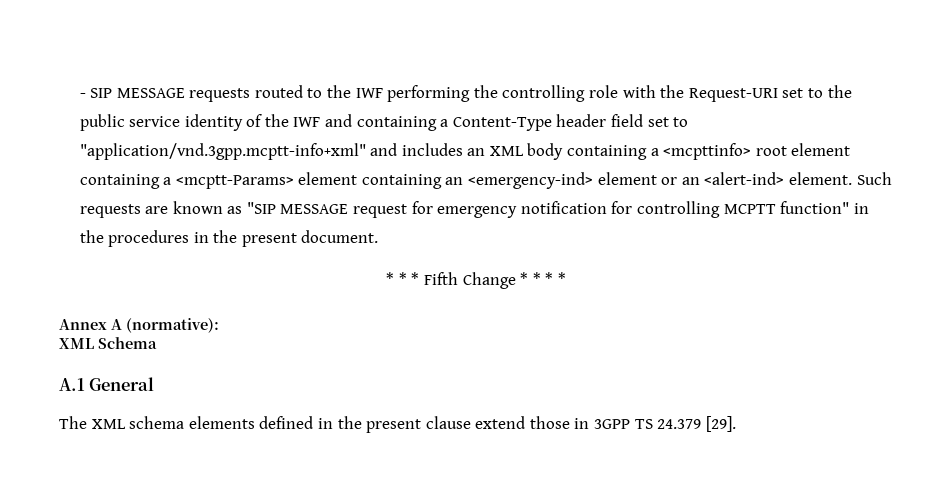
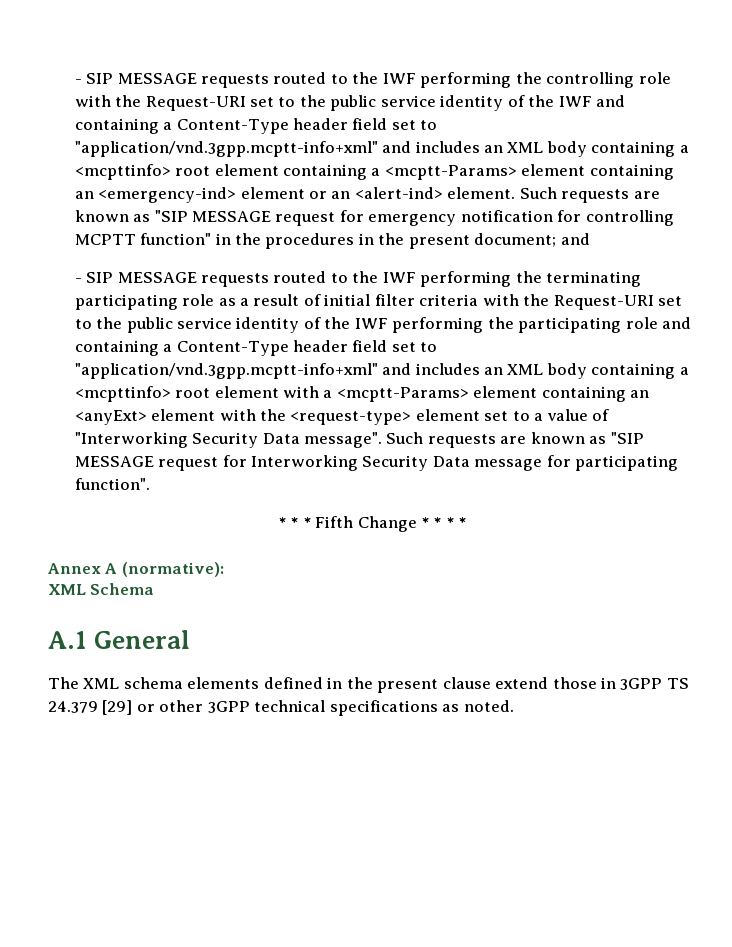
[301,230,379,243] document. -> [474,233,590,247] [74,271,642,287] [74,294,683,310] [74,317,692,333] [74,340,438,356] [74,363,689,379] [74,386,650,402] [74,409,610,425] [74,432,644,448] [74,455,679,471] [74,478,150,490] document; and // - SIP MESSAGE requests routed to the IWF performing the terminating participating role as a result of initial filter criteria with the Request-URI set to the public service identity of the IWF performing the participating role and containing a Content-Type header field set to "application/vnd.3gpp.mcptt-info+xml" and includes an XML body containing a <mcpttinfo> root element with a <mcptt-Params> element containing an <anyExt> element with the <request-type> element set to a value of "Interworking Security Data message". Such requests are known as "SIP MESSAGE request for Interworking Security Data message for participating function".
[705,416,736,432] [29]. -> [102,700,514,716] [29] or other 3GPP technical specifications as noted.

